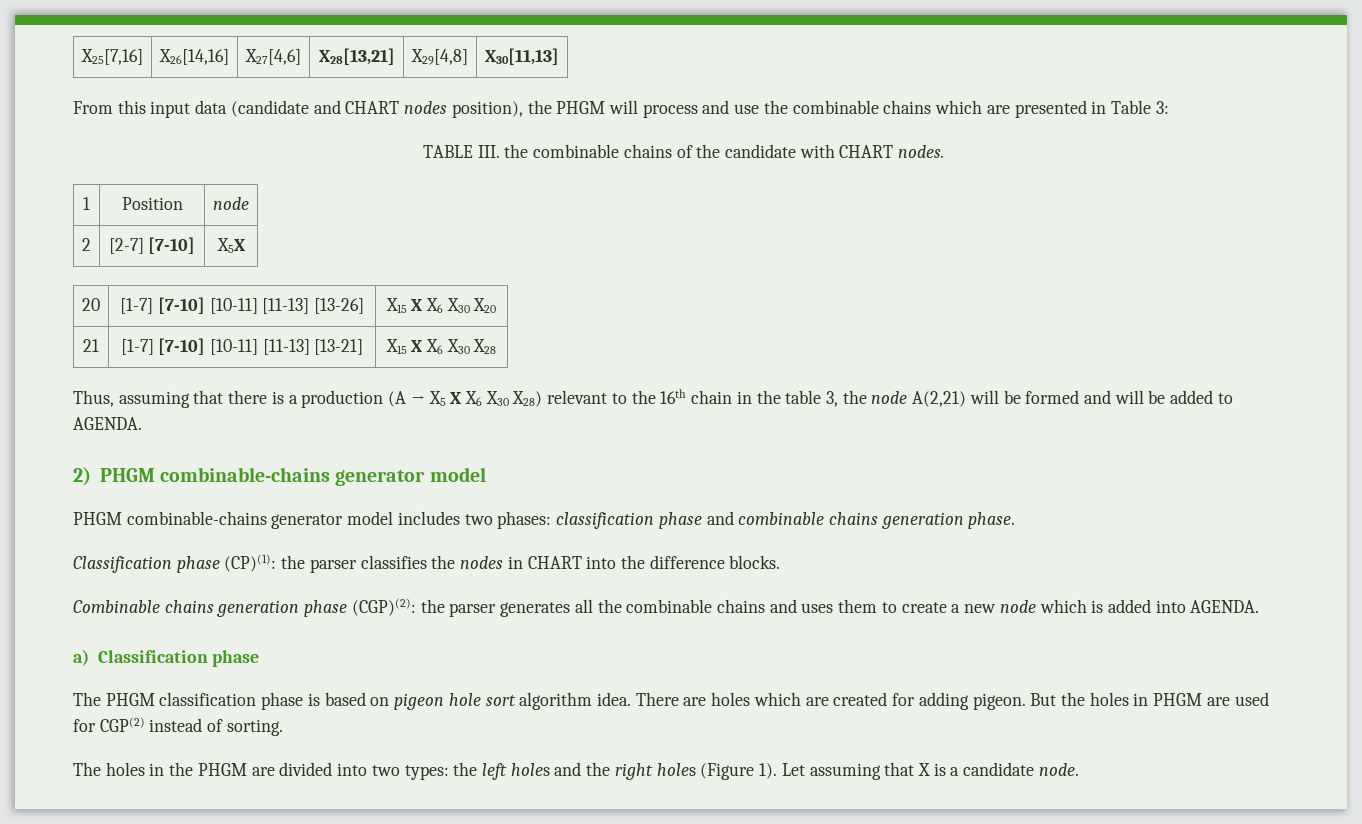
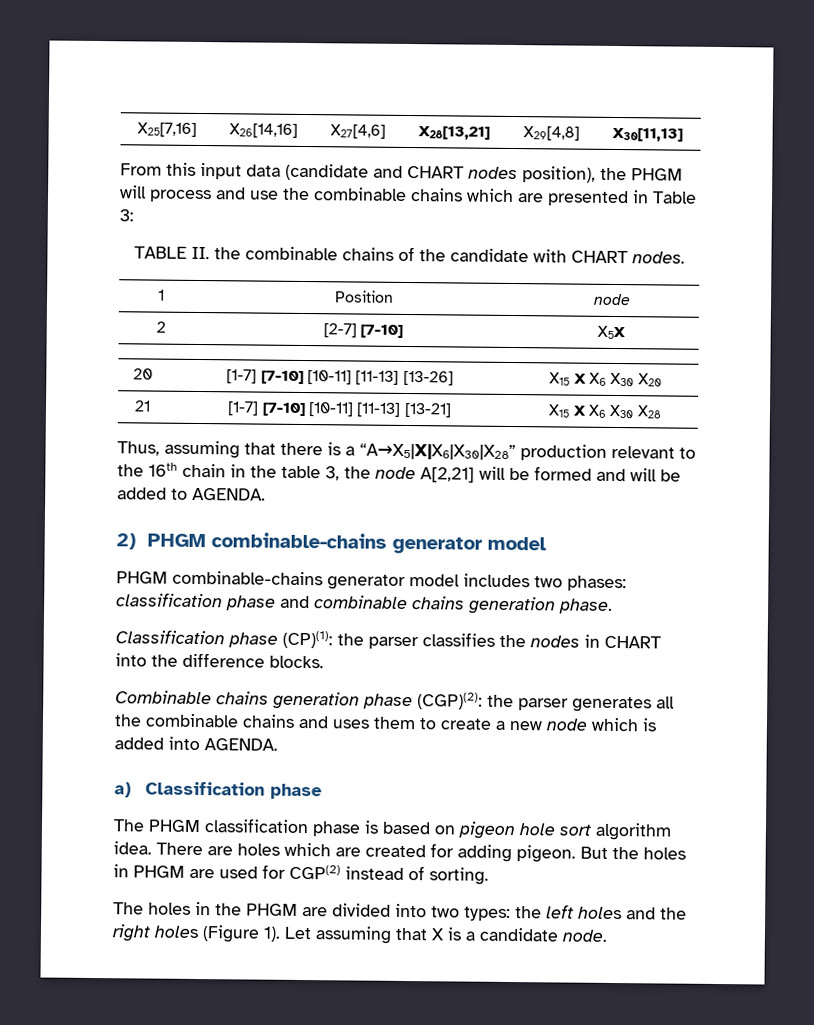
[477,145,500,158] III. -> [190,246,210,260] II.
[301,390,543,408] production (A → X5 X X6 X30 X28) -> [359,443,607,461] “A→X5|X|X6|X30|X28” production
[912,391,967,407] A(2,21) -> [420,467,475,483] A[2,21]

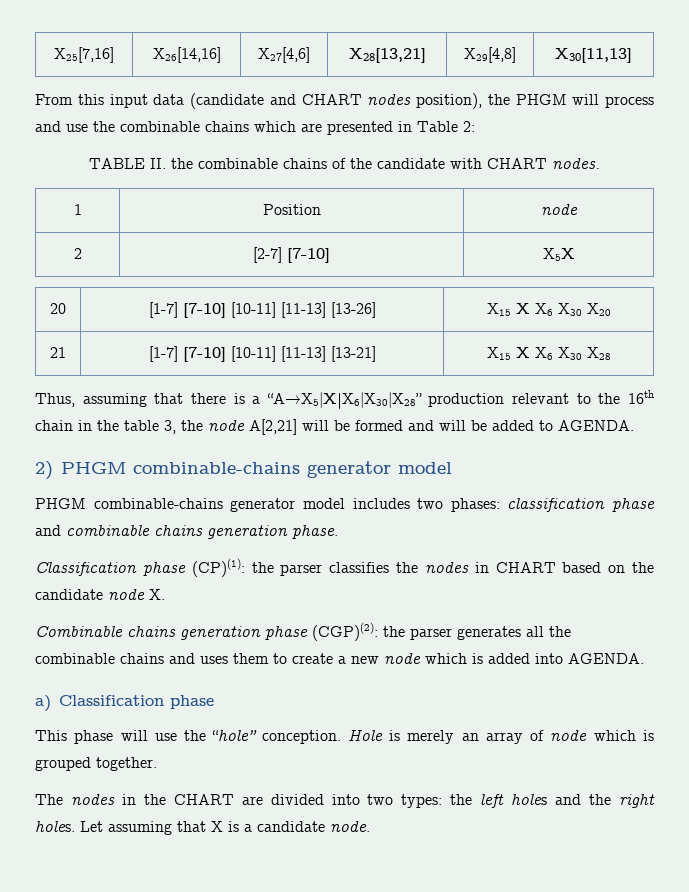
[119,209,134,222] 3: -> [463,121,475,132] 2:
[115,652,324,669] into the difference blocks. -> [562,562,655,573] [35,589,165,600] based on the candidate node X.
[113,818,672,841] [113,841,686,863] [113,864,489,885] [113,901,298,916] The PHGM classification phase is based on pigeon hole sort algorithm idea. There are holes which are created for adding pigeon. But the holes in PHGM are used for CGP(2) instead of sorting. // The holes in the PHGM -> [35,729,654,744] [35,757,157,771] [35,794,234,805] This phase will use the “hole” conception. Hole is merely an array of node which is grouped together. // The nodes in the CHART
[154,925,281,943] holes (Figure 1). -> [35,821,75,832] holes.

